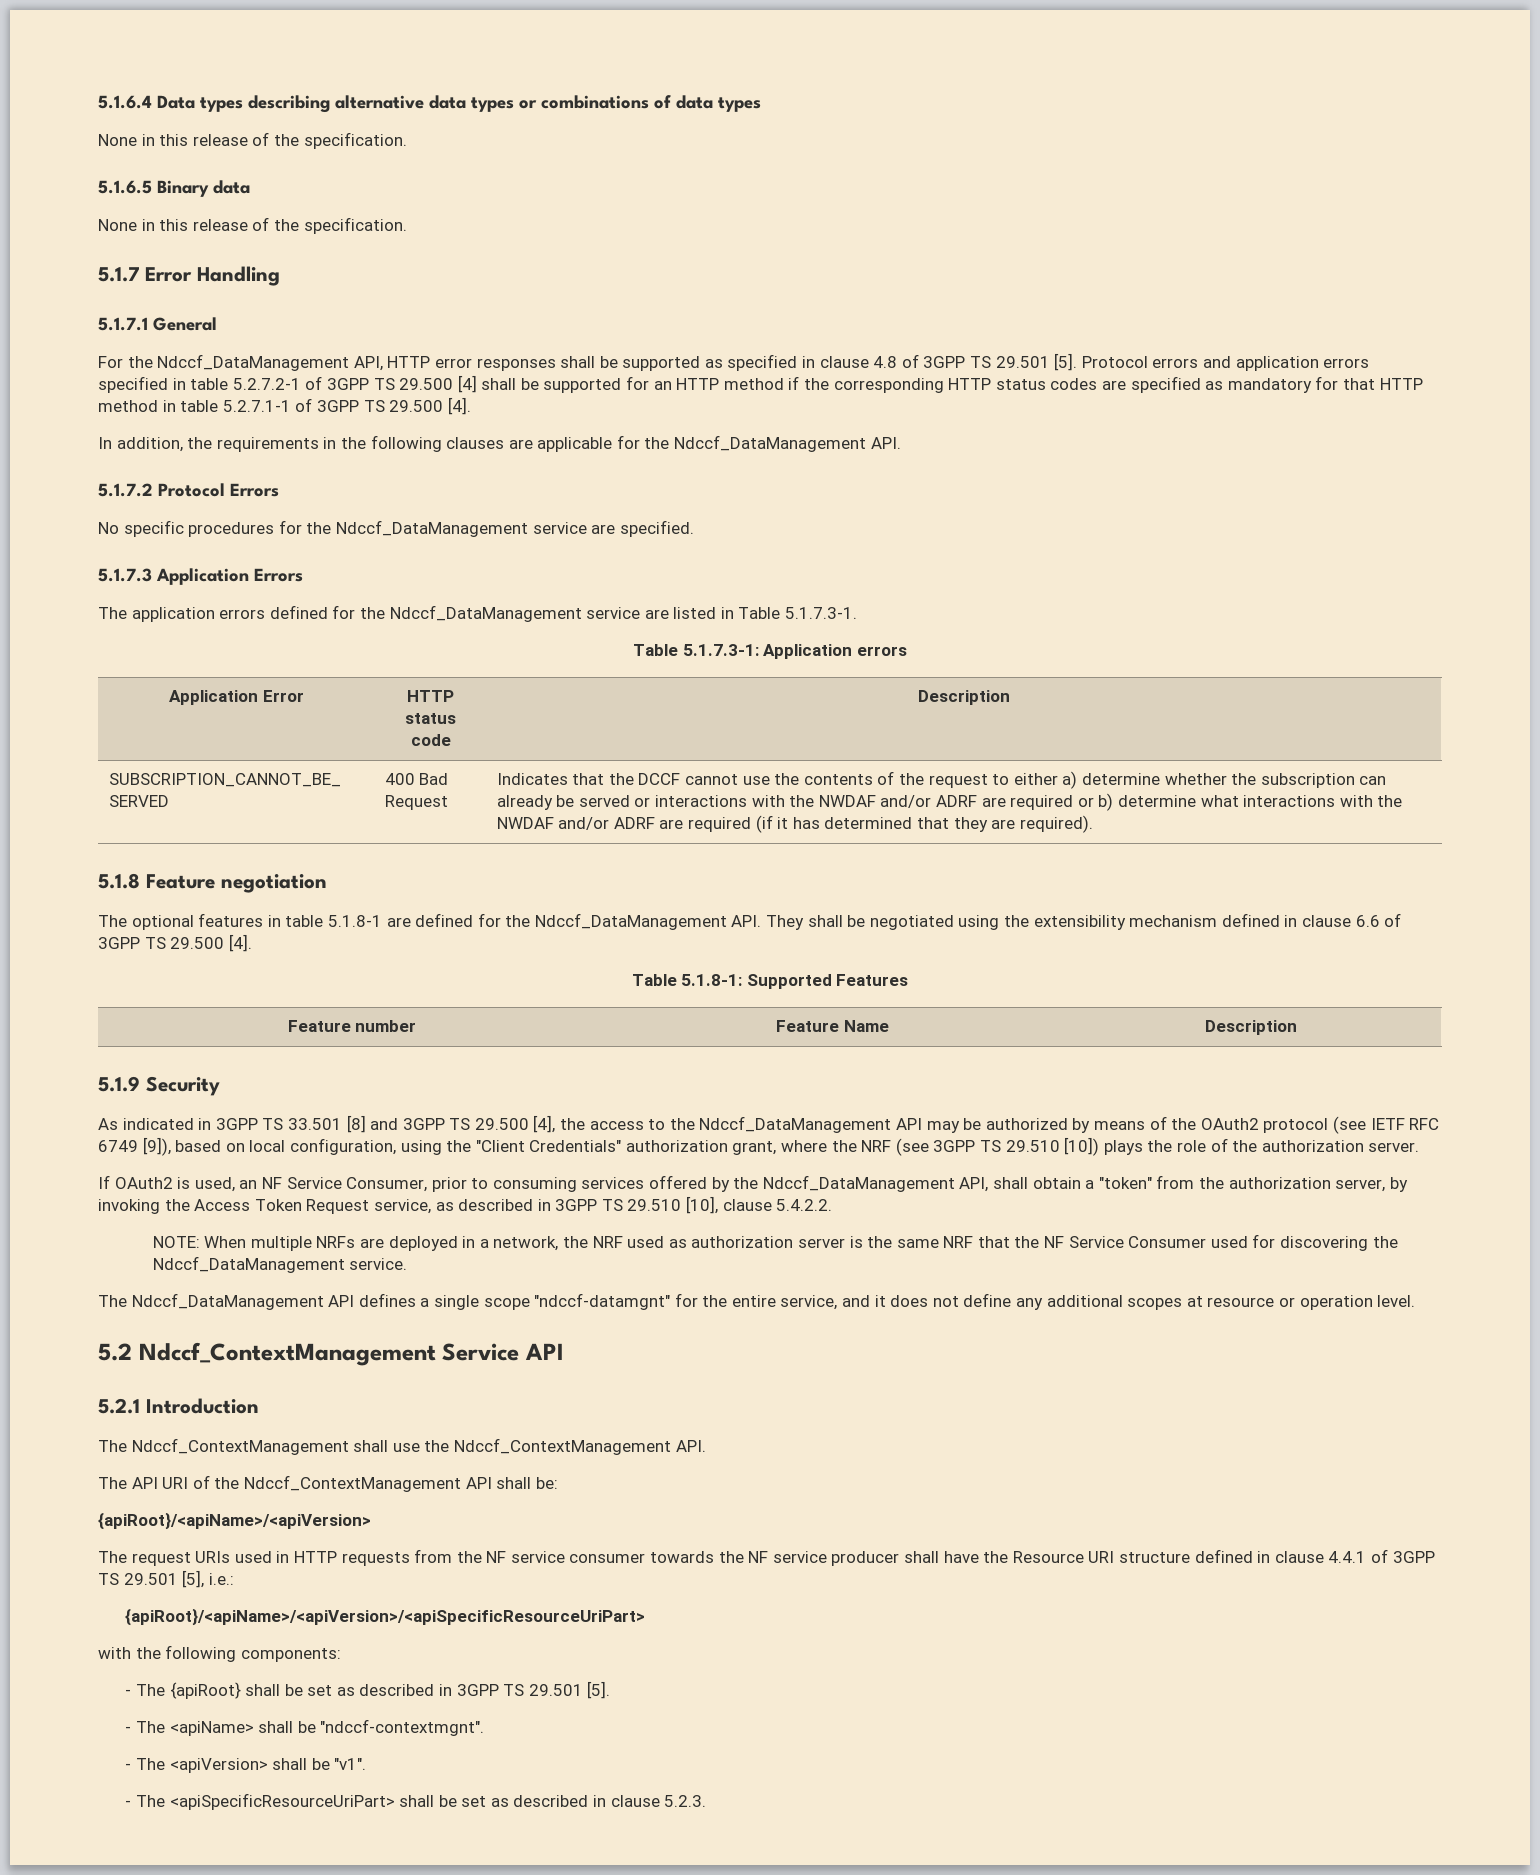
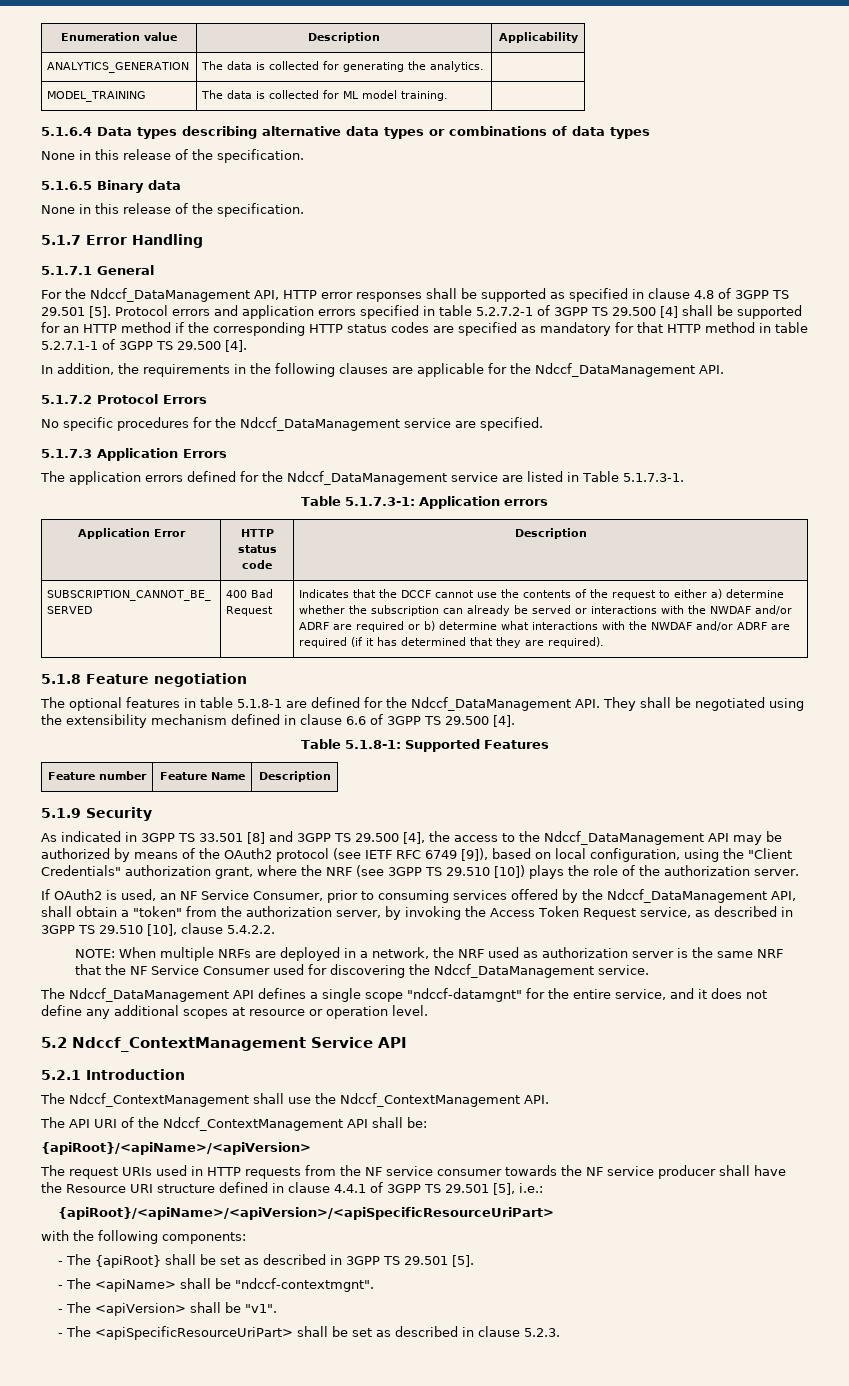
(98, 102) none -> [61,32,177,41] [308,32,381,43] [498,32,578,43] [47,62,190,73] [201,61,485,72] [47,91,147,102] [201,90,449,101] Enumeration value | Description | Applicability // ANALYTICS_GENERATION | The data is collected for generating the analytics. | // MODEL_TRAINING | The data is collected for ML model training. | //

